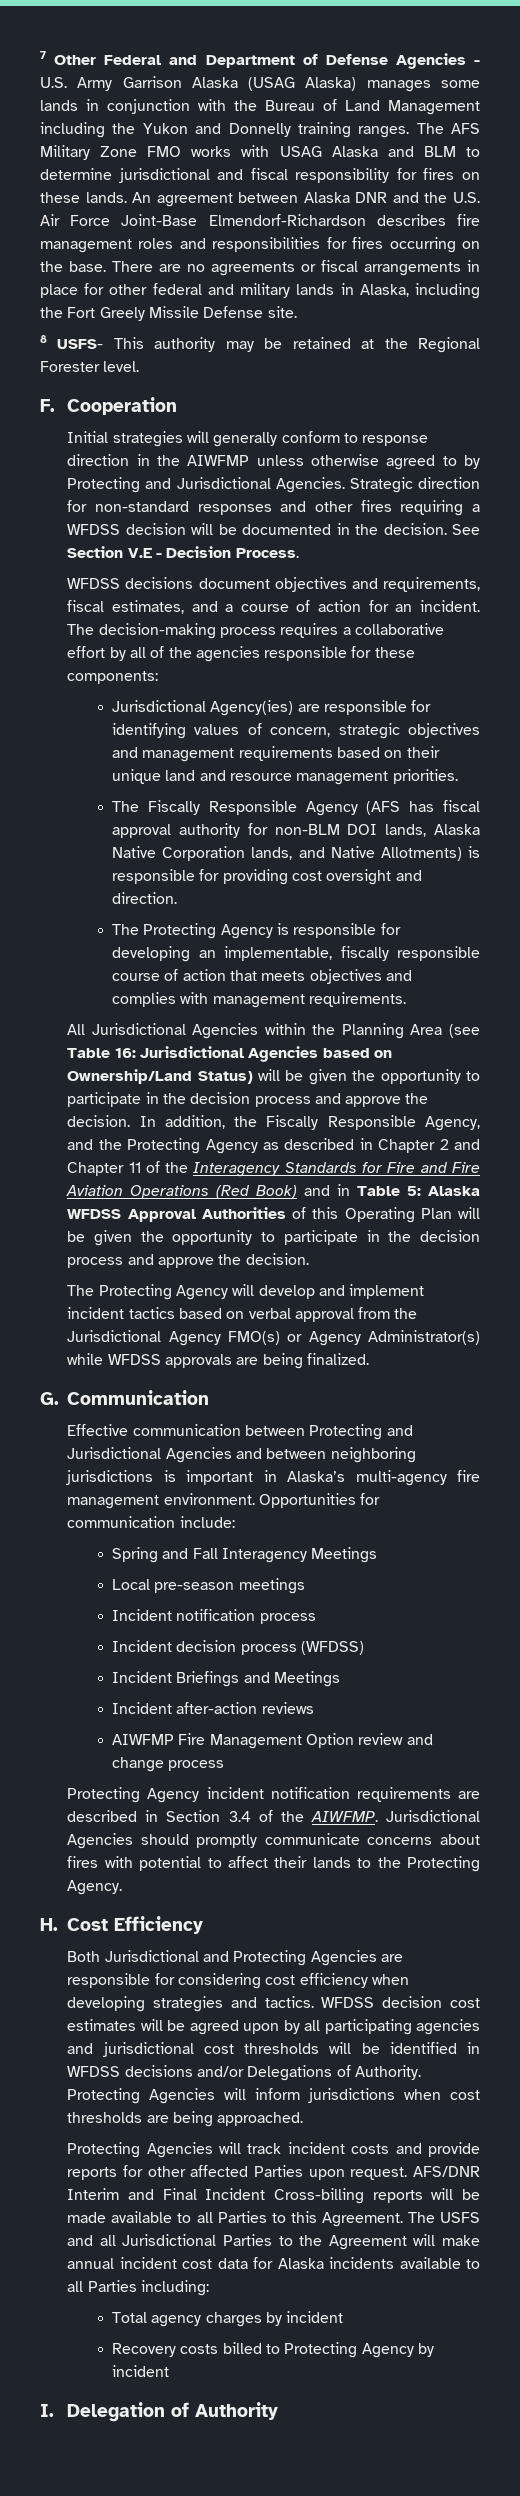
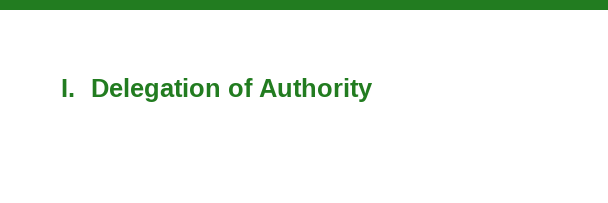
[40,51,480,69] [40,76,480,92] [40,99,480,115] [40,122,480,138] [40,145,480,160] [40,168,480,183] [40,192,480,207] [40,214,480,226] [40,237,481,253] [40,260,480,276] [40,283,481,299] [40,306,297,321] [40,335,481,353] [40,361,140,372] [40,397,178,415] [67,431,429,447] [67,454,480,470] [67,477,481,493] [67,500,481,516] [67,523,480,535] [67,546,299,558] [67,577,481,592] [67,600,481,614] [67,623,444,639] [67,646,415,662] [67,671,159,684] [112,700,432,716] [112,723,480,739] [112,746,440,762] [112,769,458,785] [112,800,480,816] [112,823,480,838] [112,846,480,861] [112,869,422,885] [112,892,178,904] [112,923,401,939] [112,946,481,962] [112,969,413,984] [112,992,407,1008] [67,1023,480,1039] [67,1046,392,1062] [67,1069,480,1085] [67,1092,429,1107] [67,1115,481,1131] [67,1138,480,1154] [67,1161,481,1177] [66,1184,480,1199] [67,1207,481,1223] [67,1230,480,1246] [67,1253,309,1268] [67,1284,425,1300] [67,1307,418,1322] [67,1330,481,1346] [67,1353,369,1369] [40,1390,210,1405] [67,1424,413,1440] [67,1447,416,1463] [66,1470,480,1486] [67,1493,381,1509] [67,1516,235,1528] [112,1547,378,1563] [112,1578,305,1594] [112,1609,316,1624] [112,1640,365,1655] [112,1671,341,1687] [112,1702,314,1714] [112,1733,433,1749] [112,1757,225,1772] [67,1787,481,1803] [67,1810,480,1822] [67,1833,481,1849] [67,1856,480,1872] [67,1880,123,1895] [40,1916,204,1934] [67,1950,403,1966] [67,1973,409,1989] [67,1996,481,2012] [67,2019,480,2035] [67,2042,481,2057] [67,2065,421,2081] [67,2088,480,2104] [67,2111,304,2127] [67,2142,480,2158] [67,2165,481,2180] [67,2188,481,2204] [67,2211,481,2227] [67,2234,480,2250] [67,2257,480,2269] [67,2280,209,2296] [112,2311,344,2327] [112,2342,435,2358] [112,2365,170,2377] 7 Other Federal and Department of Defense Agencies - U.S. Army Garrison Alaska (USAG Alaska) manages some lands in conjunction with the Bureau of Land Management including the Yukon and Donnelly training ranges. The AFS Military Zone FMO works with USAG Alaska and BLM to determine jurisdictional and fiscal responsibility for fires on these lands. An agreement between Alaska DNR and the U.S. Air Force Joint-Base Elmendorf-Richardson describes fire management roles and responsibilities for fires occurring on the base. There are no agreements or fiscal arrangements in place for other federal and military lands in Alaska, including the Fort Greely Missile Defense site. // 8 USFS- This authority may be retained at the Regional Forester level. // F. Cooperation // Initial strategies will generally conform to response direction in the AIWFMP unless otherwise agreed to by Protecting and Jurisdictional Agencies. Strategic direction for non-standard responses and other fires requiring a WFDSS decision will be documented in the decision. See Section V.E - Decision Process. // WFDSS decisions document objectives and requirements, fiscal estimates, and a course of action for an incident. The decision-making process requires a collaborative effort by all of the agencies responsible for these components: // Jurisdictional Agency(ies) are responsible for identifying values of concern, strategic objectives and management requirements based on their unique land and resource management priorities. // The Fiscally Responsible Agency (AFS has fiscal approval authority for non-BLM DOI lands, Alaska Native Corporation lands, and Native Allotments) is responsible for providing cost oversight and direction. // The Protecting Agency is responsible for developing an implementable, fiscally responsible course of action that meets objectives and complies with management requirements. // All Jurisdictional Agencies within the Planning Area (see Table 16: Jurisdictional Agencies based on Ownership/Land Status) will be given the opportunity to participate in the decision process and approve the decision. In addition, the Fiscally Responsible Agency, and the Protecting Agency as described in Chapter 2 and Chapter 11 of the Interagency Standards for Fire and Fire Aviation Operations (Red Book) and in Table 5: Alaska WFDSS Approval Authorities of this Operating Plan will be given the opportunity to participate in the decision process and approve the decision. // The Protecting Agency will develop and implement incident tactics based on verbal approval from the Jurisdictional Agency FMO(s) or Agency Administrator(s) while WFDSS approvals are being finalized. // G. Communication // Effective communication between Protecting and Jurisdictional Agencies and between neighboring jurisdictions is important in Alaska’s multi-agency fire management environment. Opportunities for communication include: // Spring and Fall Interagency Meetings // Local pre-season meetings // Incident notification process // Incident decision process (WFDSS) // Incident Briefings and Meetings // Incident after-action reviews // AIWFMP Fire Management Option review and change process // Protecting Agency incident notification requirements are described in Section 3.4 of the AIWFMP. Jurisdictional Agencies should promptly communicate concerns about fires with potential to affect their lands to the Protecting Agency. // H. Cost Efficiency // Both Jurisdictional and Protecting Agencies are responsible for considering cost efficiency when developing strategies and tactics. WFDSS decision cost estimates will be agreed upon by all participating agencies and jurisdictional cost thresholds will be identified in WFDSS decisions and/or Delegations of Authority. Protecting Agencies will inform jurisdictions when cost thresholds are being approached. // Protecting Agencies will track incident costs and provide reports for other affected Parties upon request. AFS/DNR Interim and Final Incident Cross-billing reports will be made available to all Parties to this Agreement. The USFS and all Jurisdictional Parties to the Agreement will make annual incident cost data for Alaska incidents available to all Parties including: // Total agency charges by incident // Recovery costs billed to Protecting Agency by incident // -> (61, 88) none

